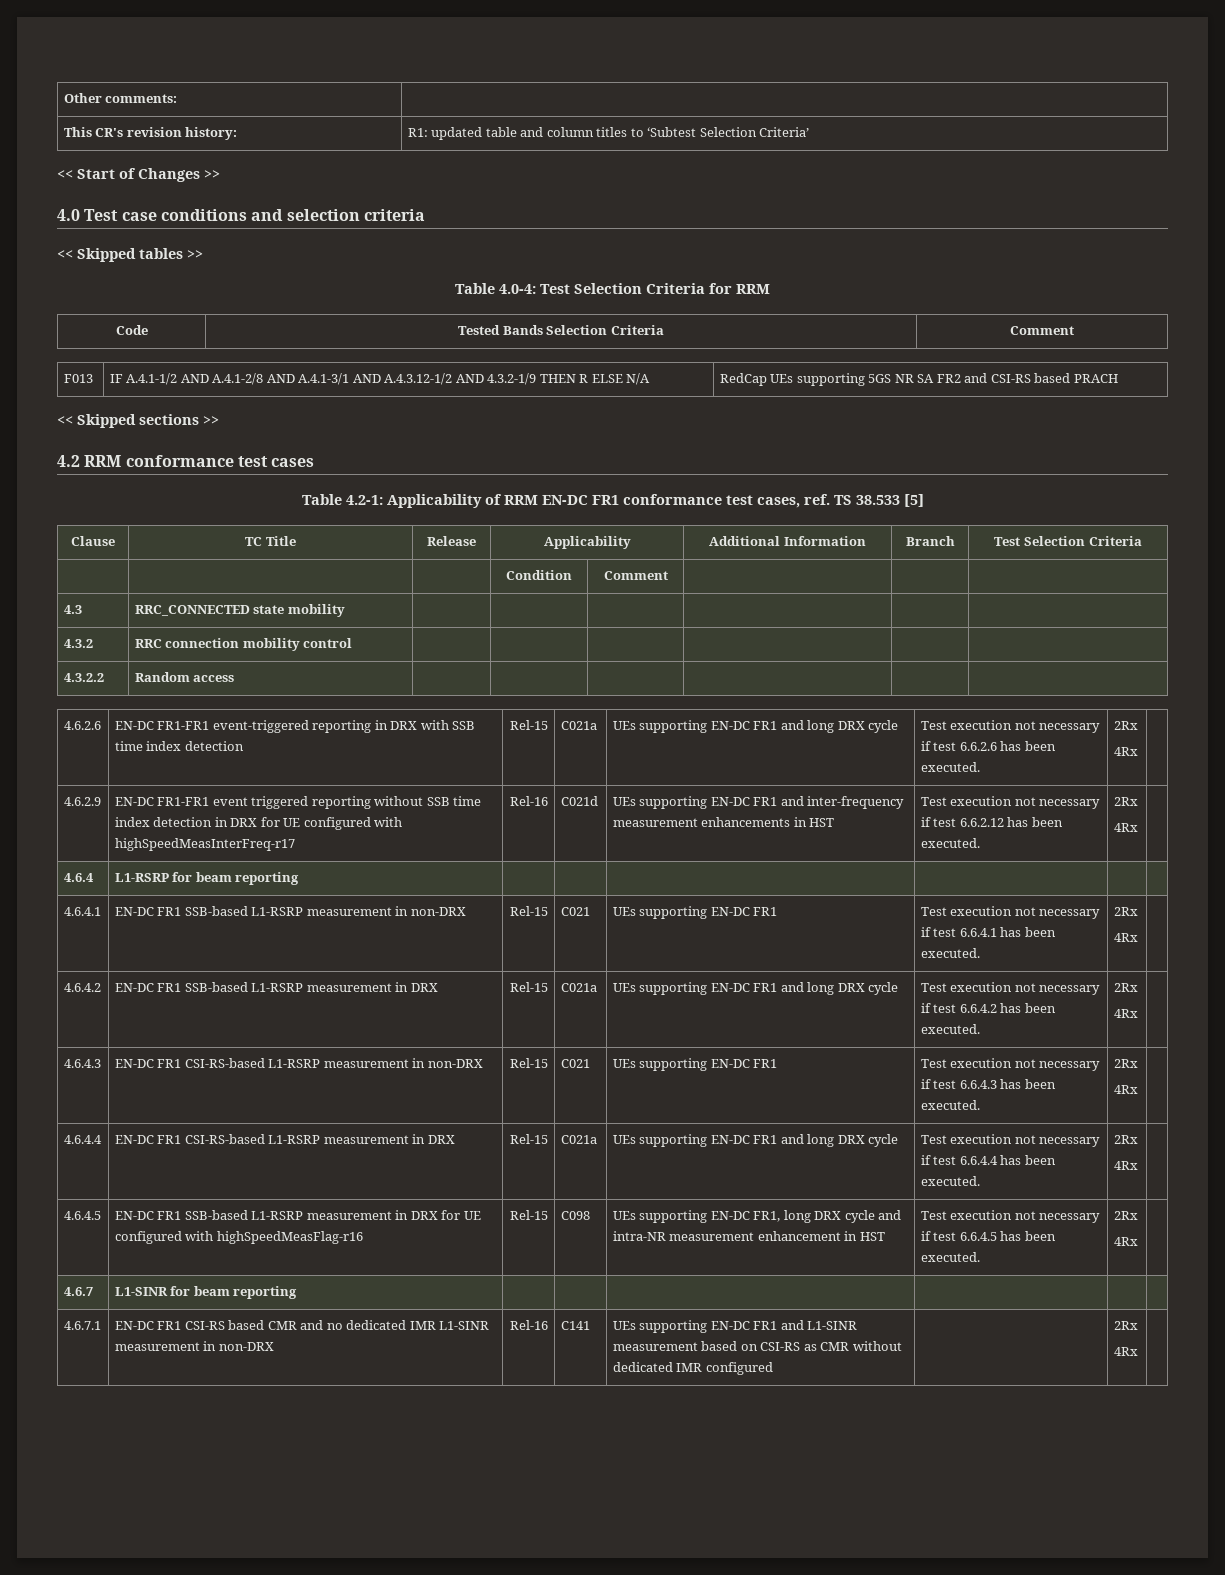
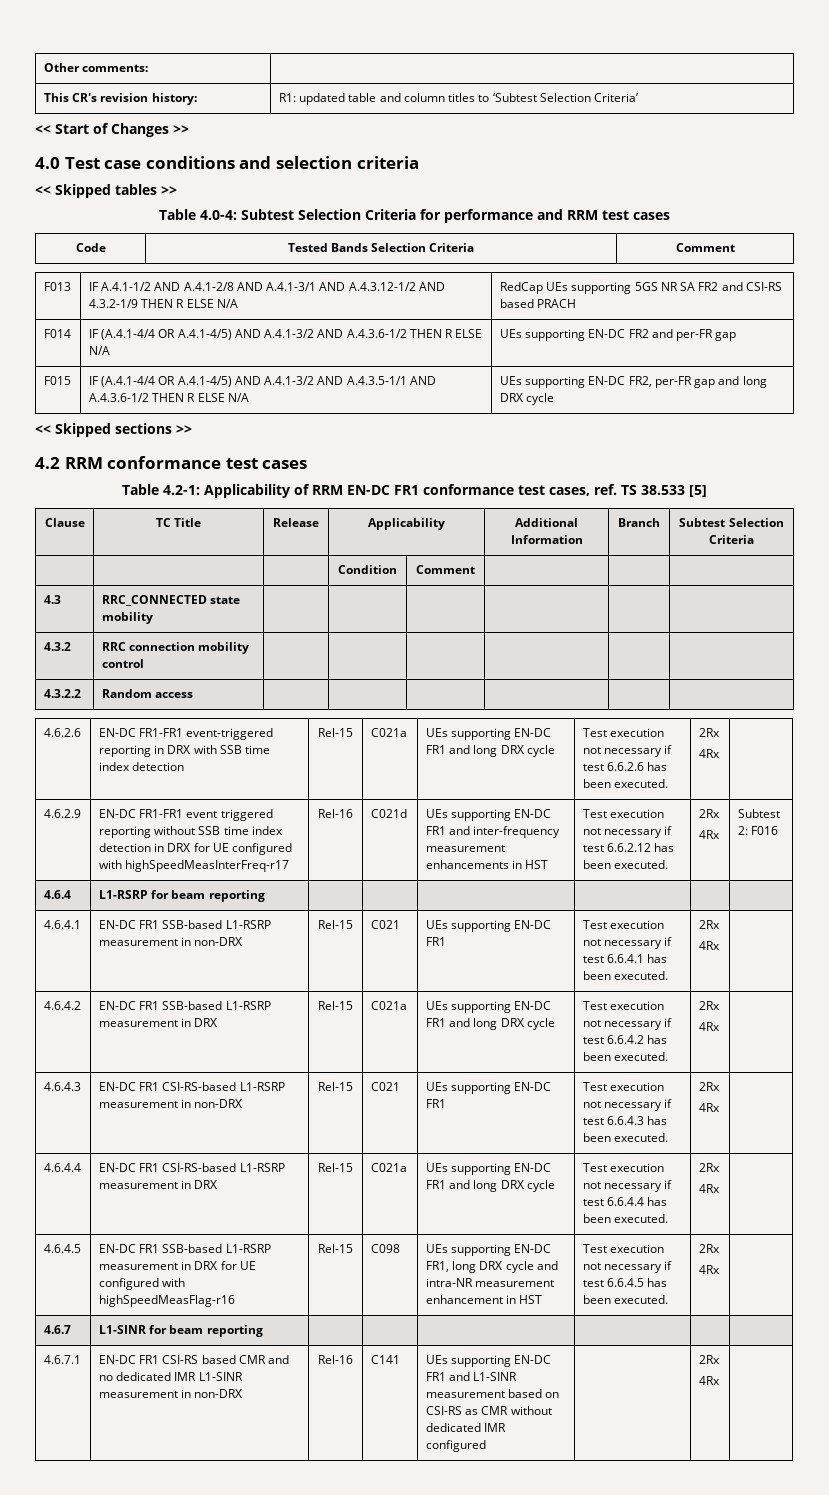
[540,284,570,294] Test -> [240,209,294,220] Subtest
[736,284,770,294] RRM -> [443,209,670,223] performance and RRM test cases
(1118, 378) none -> [43,329,71,338] [88,329,483,340] [88,346,110,355] [499,329,737,341] [43,376,71,385] [88,376,436,387] [88,393,249,402] [499,376,767,388] [499,393,555,405] // F014 | IF (A.4.1-4/4 OR A.4.1-4/5) AND A.4.1-3/2 AND A.4.3.6-1/2 THEN R ELSE N/A | UEs supporting EN-DC FR2 and per-FR gap // F015 | IF (A.4.1-4/4 OR A.4.1-4/5) AND A.4.1-3/2 AND A.4.3.5-1/1 AND A.4.3.6-1/2 THEN R ELSE N/A | UEs supporting EN-DC FR2, per-FR gap and long DRX cycle
[994,537,1021,546] Test -> [679,518,726,527] Subtest
(1138, 827) none -> [737,809,780,818] [737,826,779,835] Subtest 2: F016

